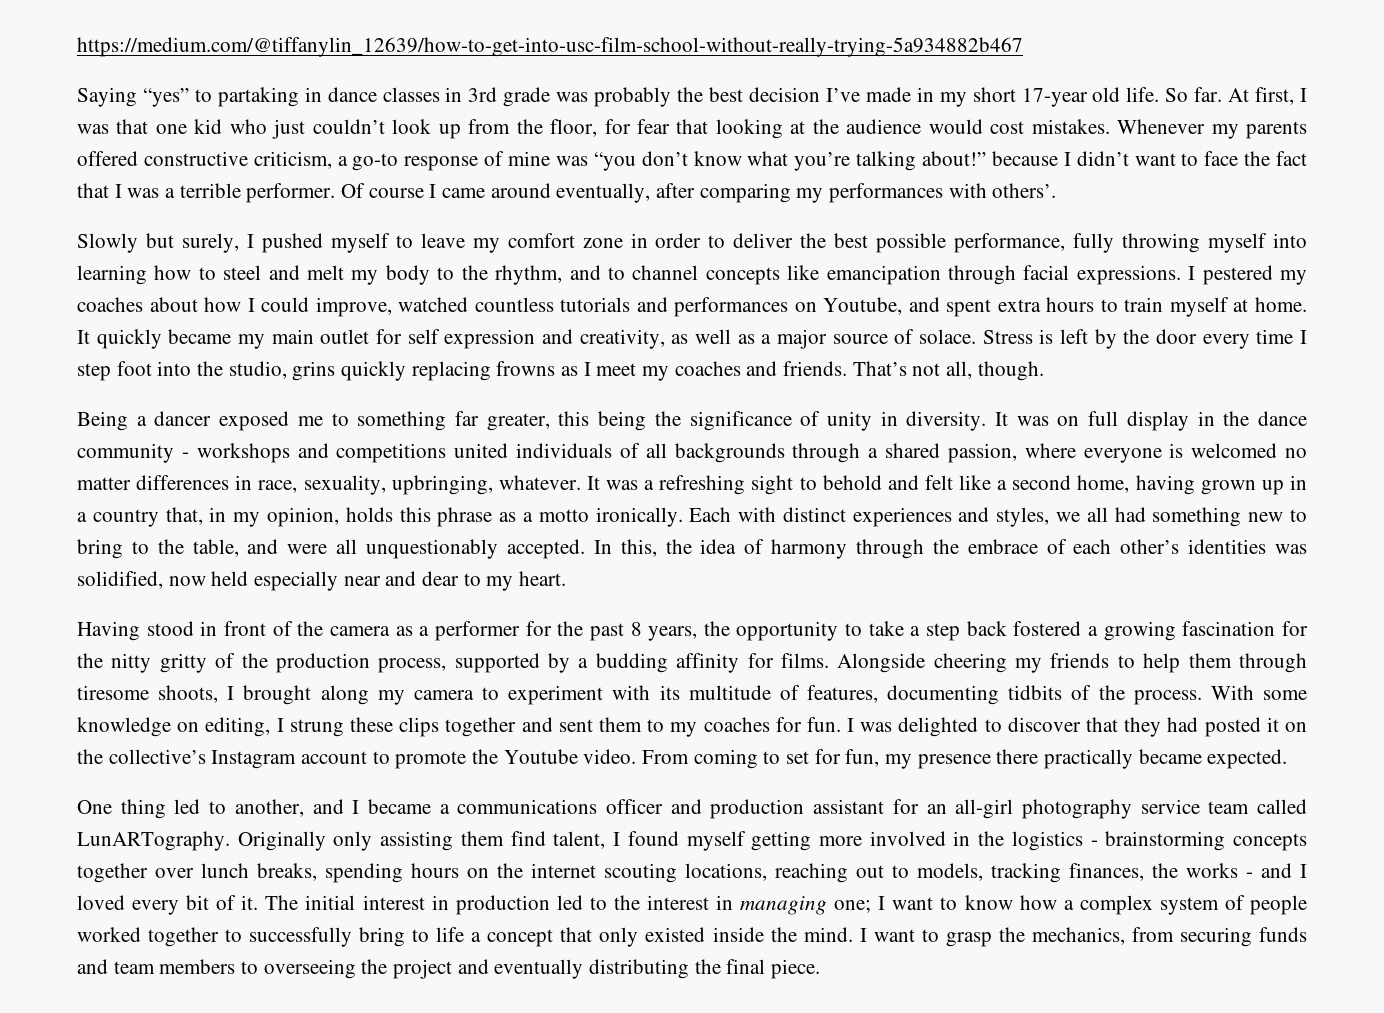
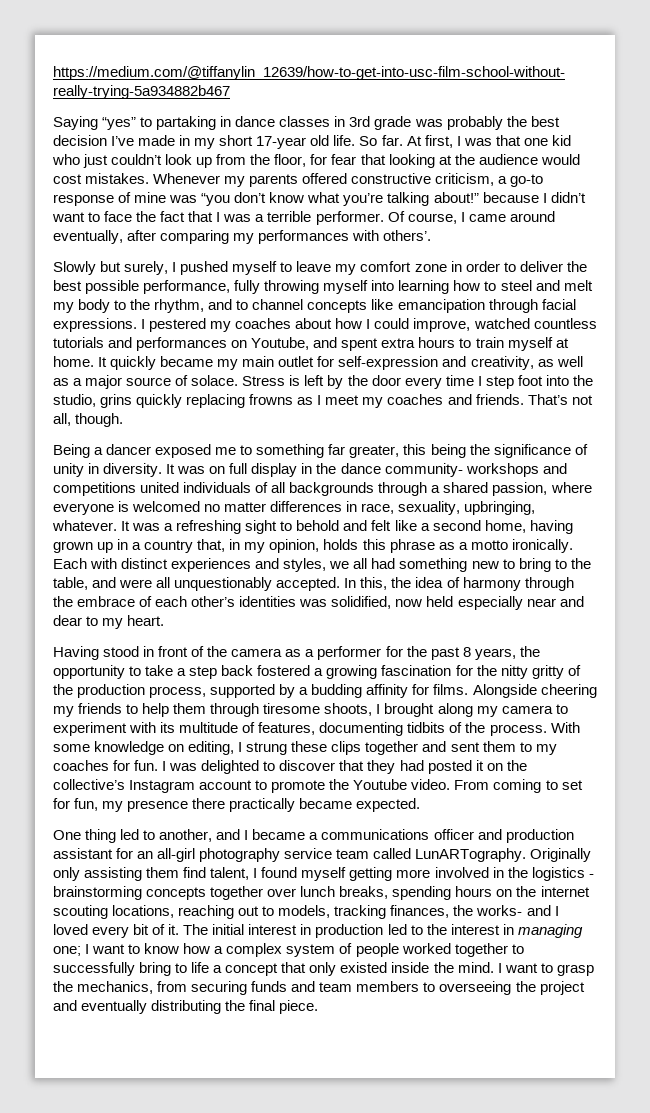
[368,188,424,198] course -> [407,213,457,224] course,
[407,329,536,349] self expression -> [338,356,439,370] self-expression
[77,443,189,463] community - -> [384,463,463,477] community-
[1186,863,1253,878] works - -> [476,905,523,916] works-

